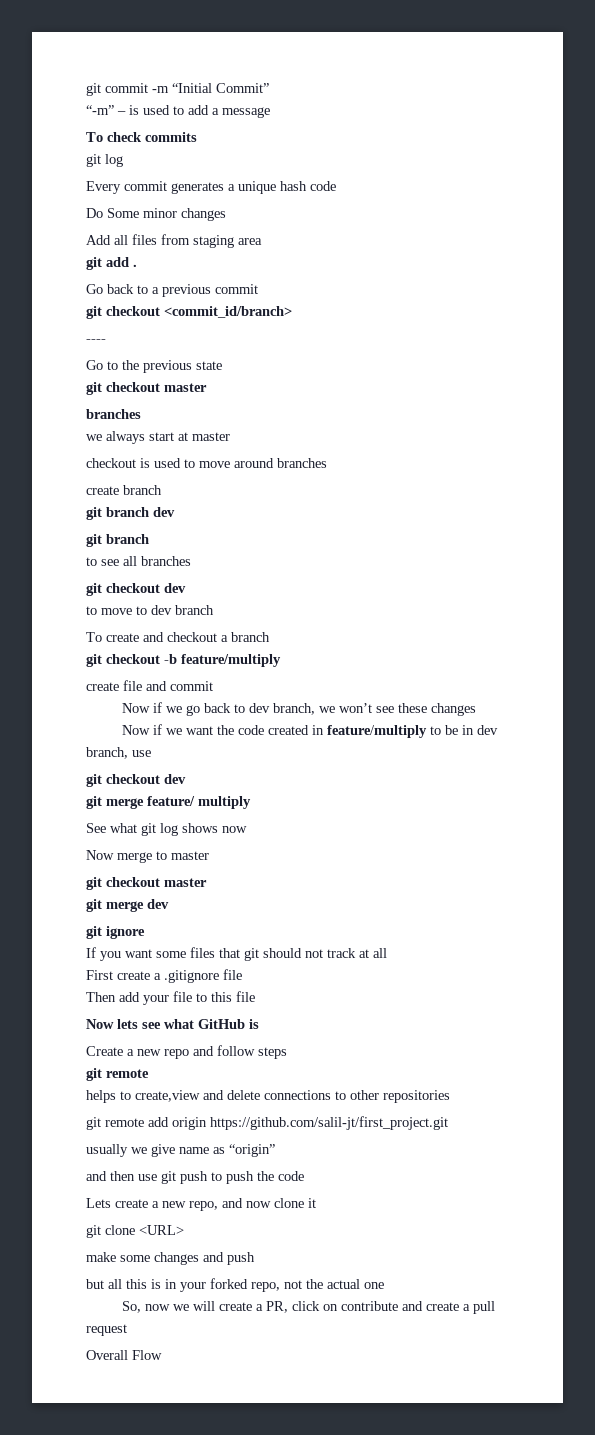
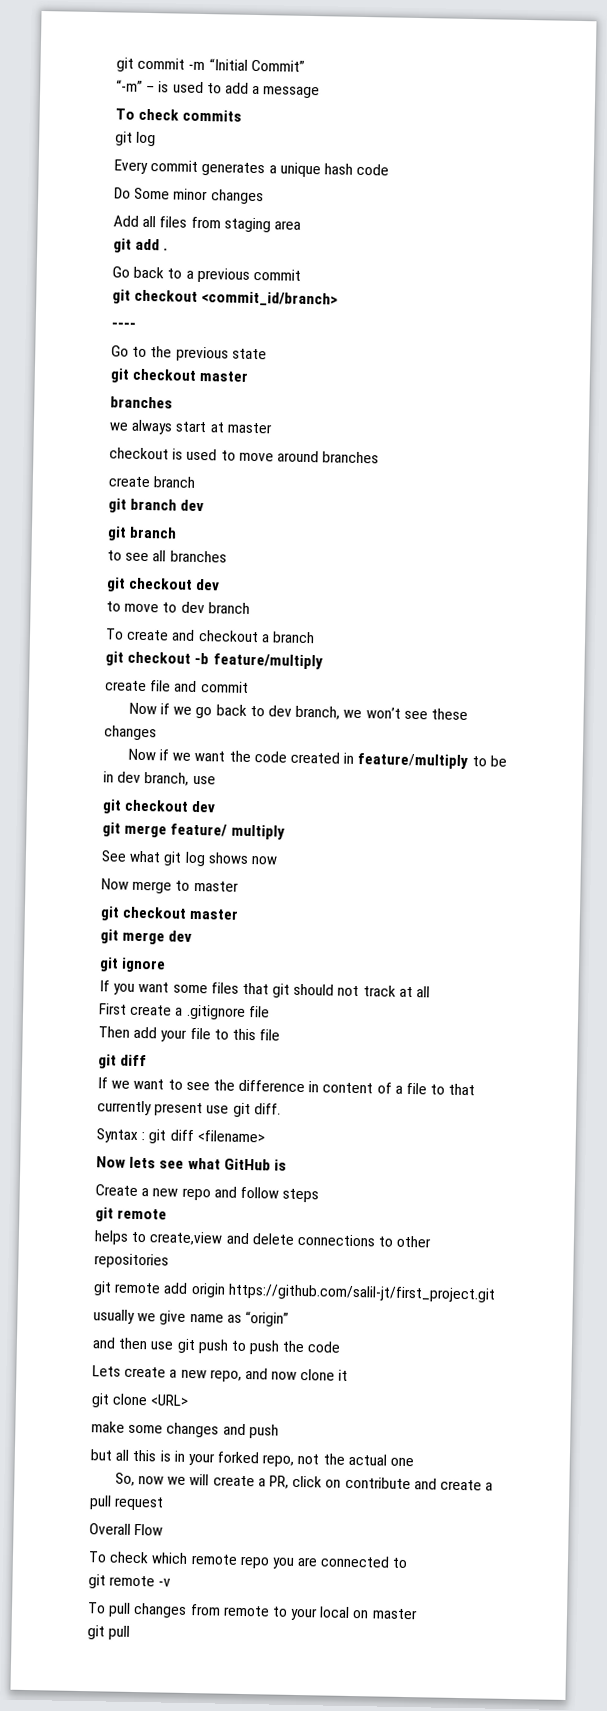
(255, 996) none -> [98,1054,148,1069] [97,1077,476,1096] [97,1100,281,1118] [96,1128,265,1144] // git diff // If we want to see the difference in content of a file to that currently present use git diff. // Syntax : git diff <filename>
(162, 1355) none -> [88,1551,409,1569] [88,1574,172,1589] [87,1602,418,1621] [87,1625,131,1640] // To check which remote repo you are connected to // git remote -v // To pull changes from remote to your local on master // git pull

